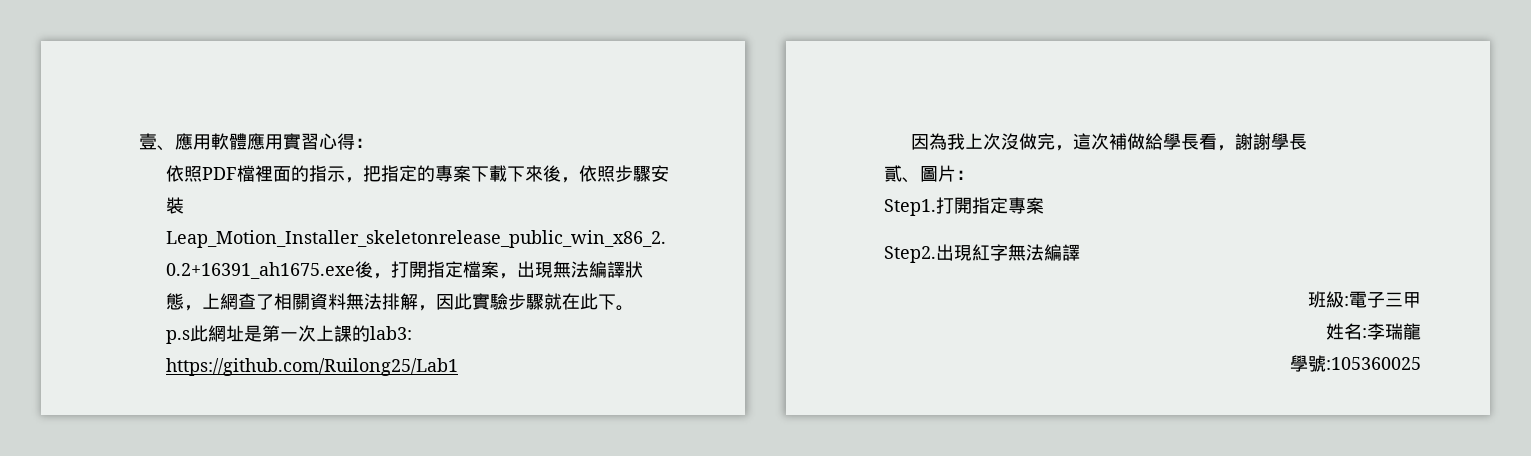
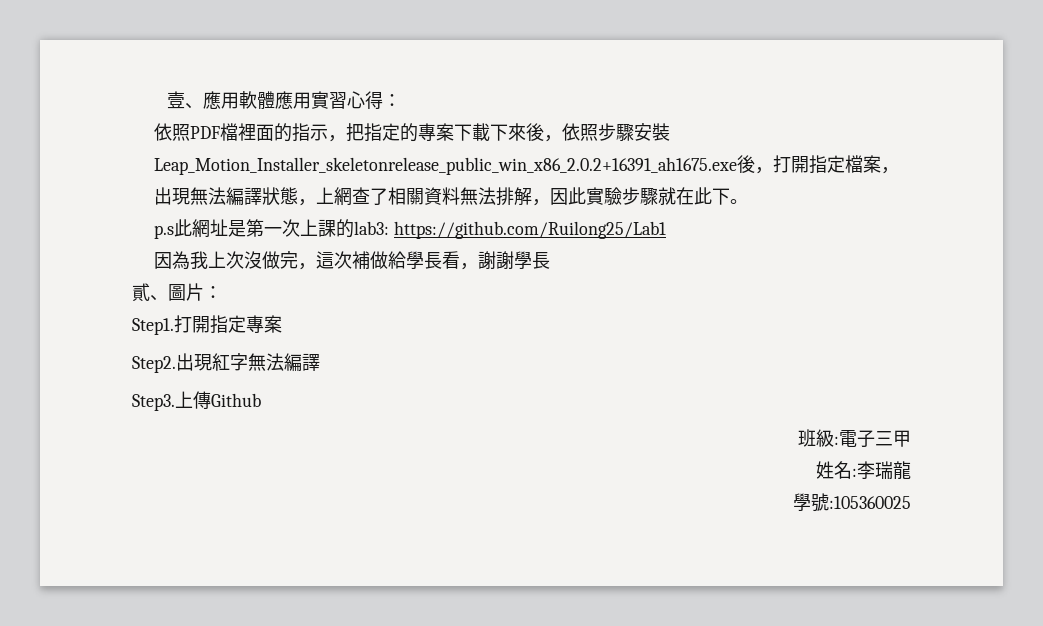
(1080, 252) none -> [132,391,261,411] // Step3.上傳Github

